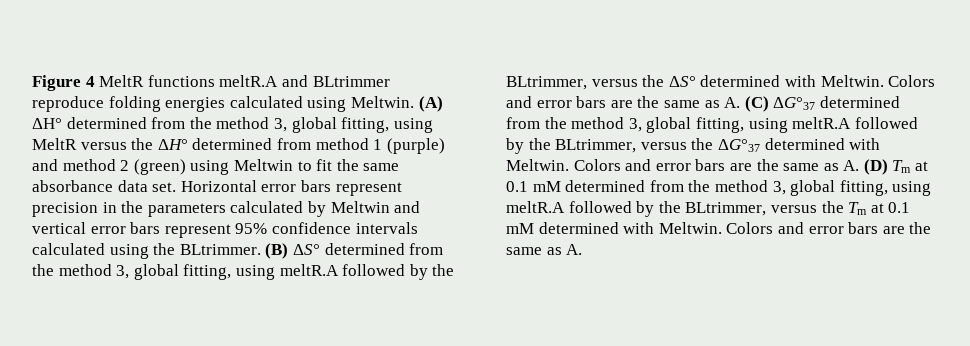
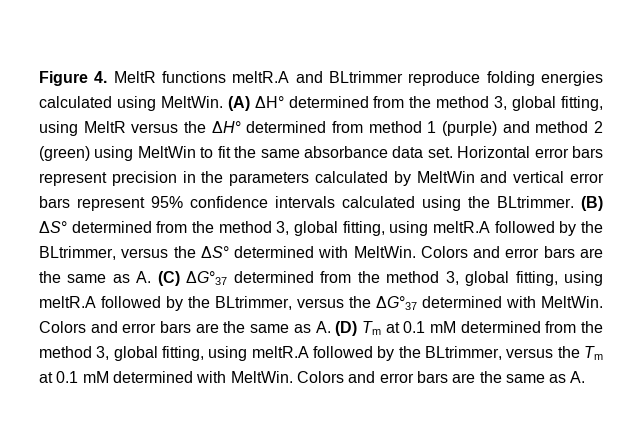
[85,76,95,87] 4 -> [94,71,108,83] 4.
[350,96,414,108] Meltwin. -> [160,96,223,108] MeltWin.
[233,159,293,171] Meltwin -> [137,146,196,158] MeltWin
[330,201,390,213] Meltwin -> [416,171,475,183] MeltWin
[820,75,884,87] Meltwin. -> [353,246,416,258] MeltWin.
[506,159,569,171] Meltwin. -> [541,296,603,308] MeltWin.
[658,222,722,234] Meltwin. -> [230,371,293,383] MeltWin.

